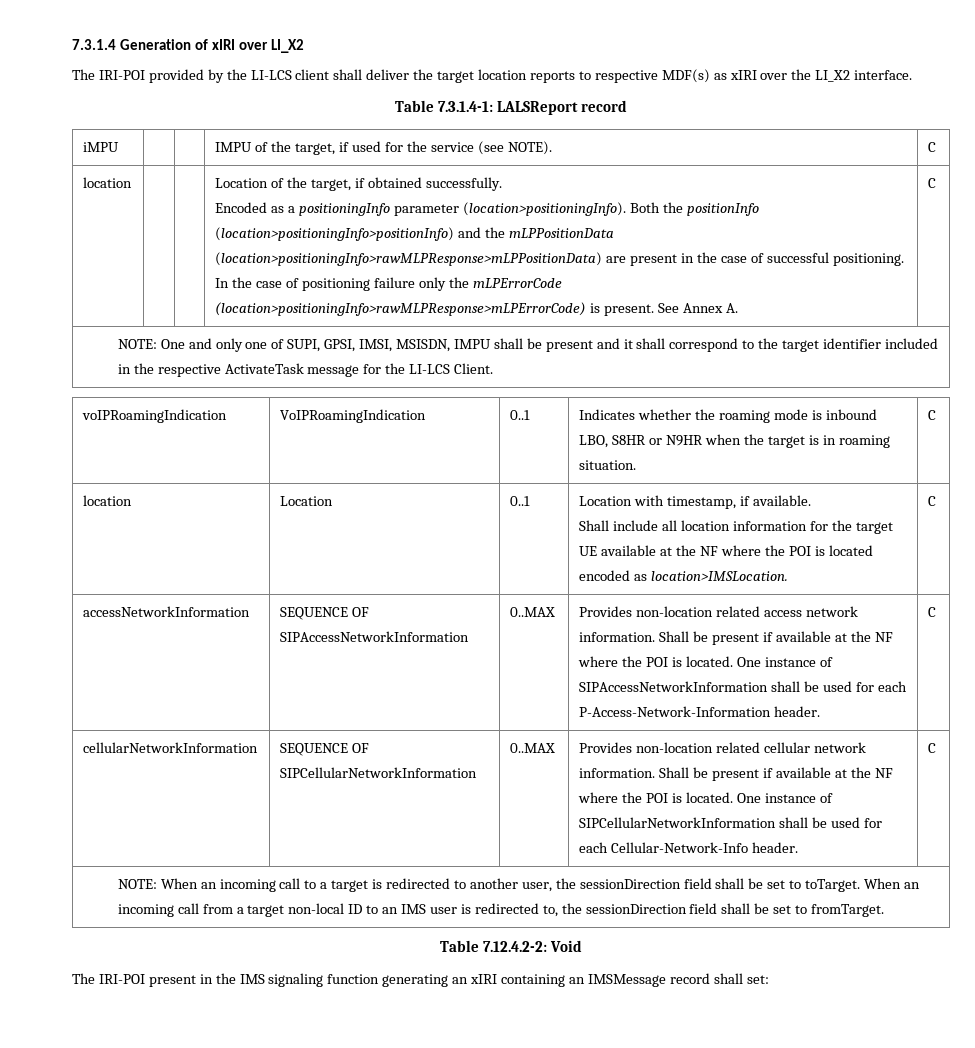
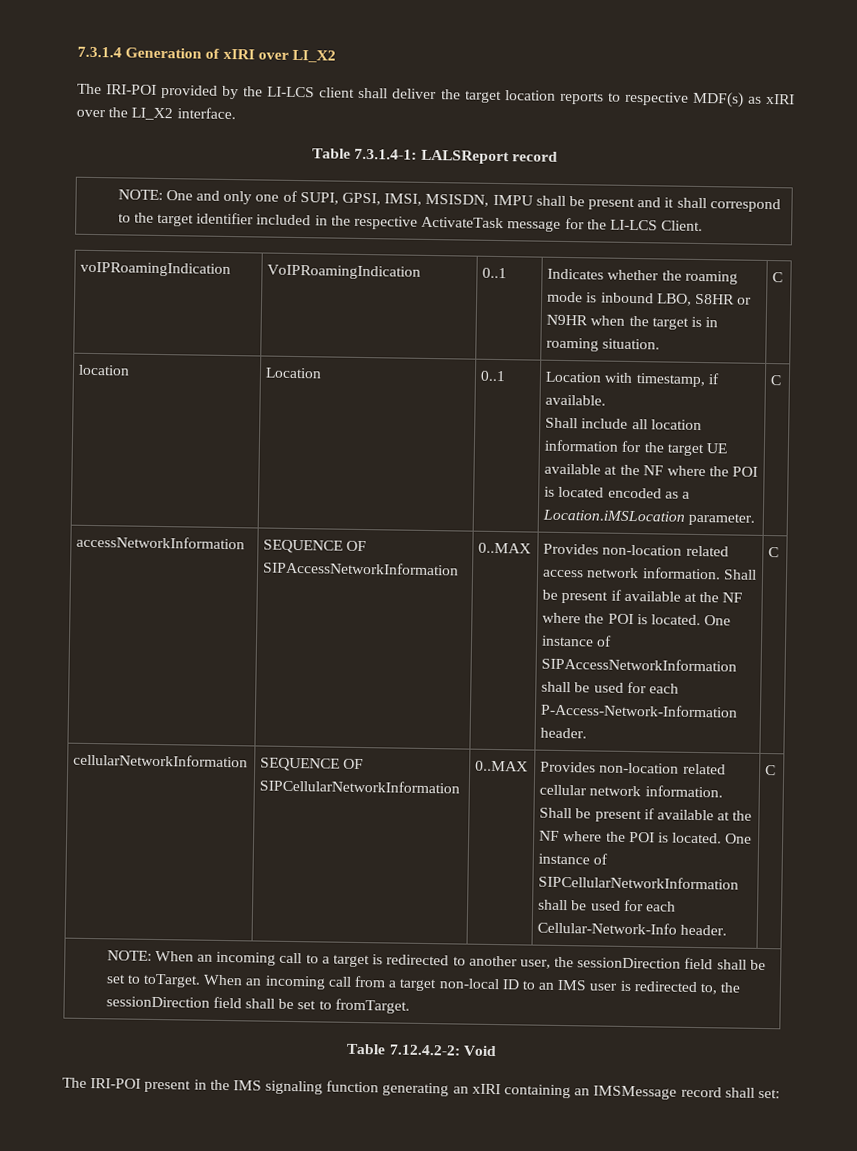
[83,142,120,152] [215,141,552,155] [928,142,937,152] [83,177,133,188] [215,177,502,191] [215,202,759,216] [215,227,615,241] [215,252,904,266] [215,277,562,291] [215,302,739,316] [928,178,937,188] // iMPU | | | IMPU of the target, if used for the service (see NOTE). | C // location | | | Location of the target, if obtained successfully. // Encoded as a positioningInfo parameter (location>positioningInfo). Both the positionInfo (location>positioningInfo>positionInfo) and the mLPPositionData (location>positioningInfo>rawMLPResponse>mLPPositionData) are present in the case of successful positioning. In the case of positioning failure only the mLPErrorCode (location>positioningInfo>rawMLPResponse>mLPErrorCode) is present. See Annex A. | C -> (558, 156) none
[651,571,789,581] location>IMSLocation. -> [682,491,691,499] [542,509,756,526] a Location.iMSLocation parameter.

